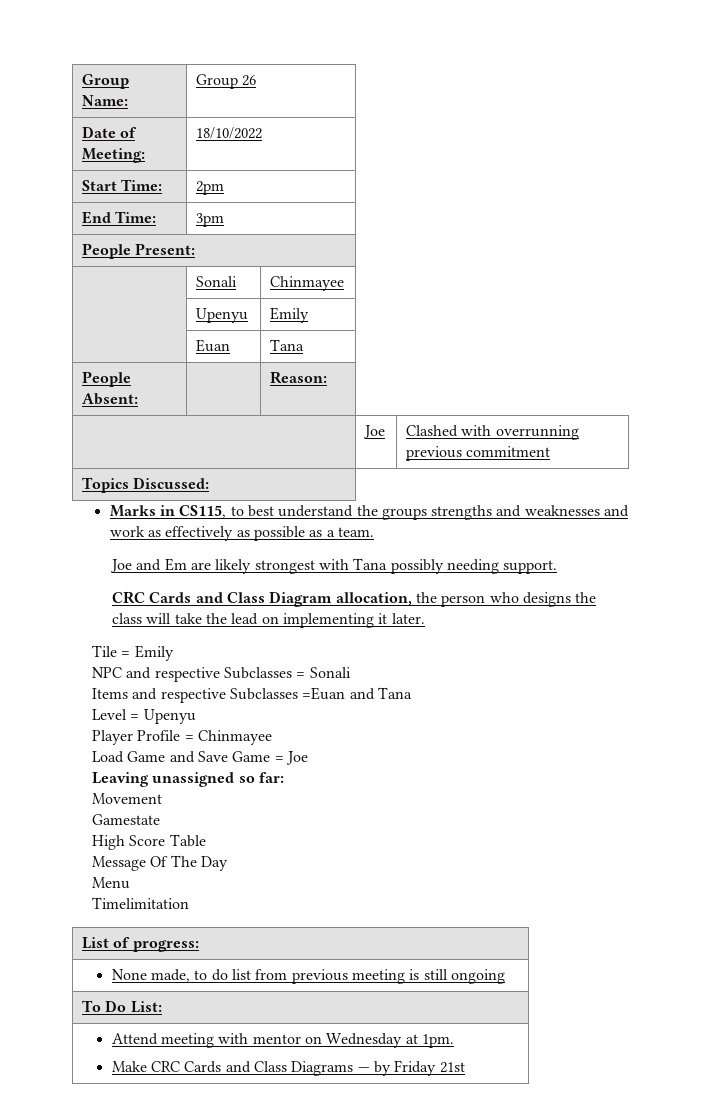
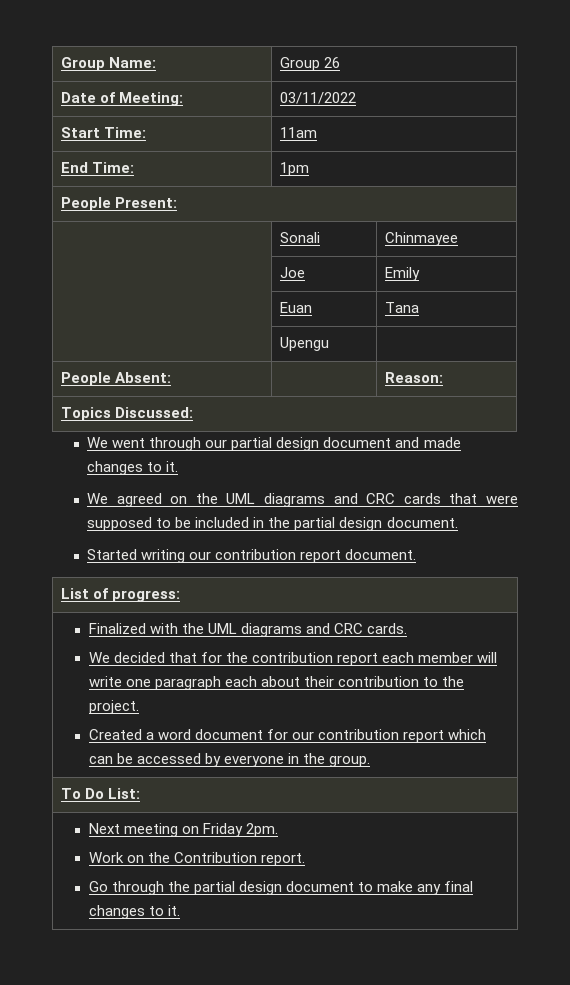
[196,127,263,139] 18/10/2022 -> [280,92,357,104] 03/11/2022
[196,181,225,195] 2pm -> [280,127,318,138] 11am
[196,213,225,227] 3pm -> [280,162,310,176] 1pm
[196,308,249,323] Upenyu -> [280,267,306,278] Joe
(305, 345) none -> [280,337,330,351] // | Upengu |
[363,425,386,439] [406,425,579,440] [406,446,551,461] [82,477,210,493] [109,505,630,520] [109,526,374,541] [109,558,558,574] [111,591,597,607] [111,613,425,628] [91,645,174,661] [91,667,351,682] [91,687,412,703] [91,709,196,724] [91,730,272,745] [91,751,308,765] [91,772,284,787] [91,793,162,804] [91,814,160,825] [91,834,206,850] [91,855,228,871] [91,877,130,889] [91,897,189,909] [82,937,199,952] [111,969,505,984] [82,1000,162,1013] [111,1033,454,1048] [111,1060,465,1076] | Joe | Clashed with overrunning previous commitment // Topics Discussed: // Marks in CS115, to best understand the groups strengths and weaknesses and work as effectively as possible as a team. // Joe and Em are likely strongest with Tana possibly needing support. // CRC Cards and Class Diagram allocation, the person who designs the class will take the lead on implementing it later. // Tile = Emily // NPC and respective Subclasses = Sonali // Items and respective Subclasses =Euan and Tana // Level = Upenyu // Player Profile = Chinmayee // Load Game and Save Game = Joe // Leaving unassigned so far: // Movement // Gamestate // High Score Table // Message Of The Day // Menu // Timelimitation // List of progress: // None made, to do list from previous meeting is still ongoing // To Do List: // Attend meeting with mentor on Wednesday at 1pm. // Make CRC Cards and Class Diagrams — by Friday 21st -> [61,407,194,421] [87,437,461,451] [87,461,179,475] [87,493,518,507] [87,517,458,531] [87,549,417,563] [61,588,181,602] [88,623,408,637] [88,652,498,666] [88,676,465,690] [88,700,139,714] [88,729,487,743] [88,753,371,767] [61,788,141,799] [88,823,278,837] [88,852,305,866] [88,881,474,895] [88,905,180,919] Topics Discussed: // We went through our partial design document and made changes to it. // We agreed on the UML diagrams and CRC cards that were supposed to be included in the partial design document. // Started writing our contribution report document. // List of progress: // Finalized with the UML diagrams and CRC cards. // We decided that for the contribution report each member will write one paragraph each about their contribution to the project. // Created a word document for our contribution report which can be accessed by everyone in the group. // To Do List: // Next meeting on Friday 2pm. // Work on the Contribution report. // Go through the partial design document to make any final changes to it.

